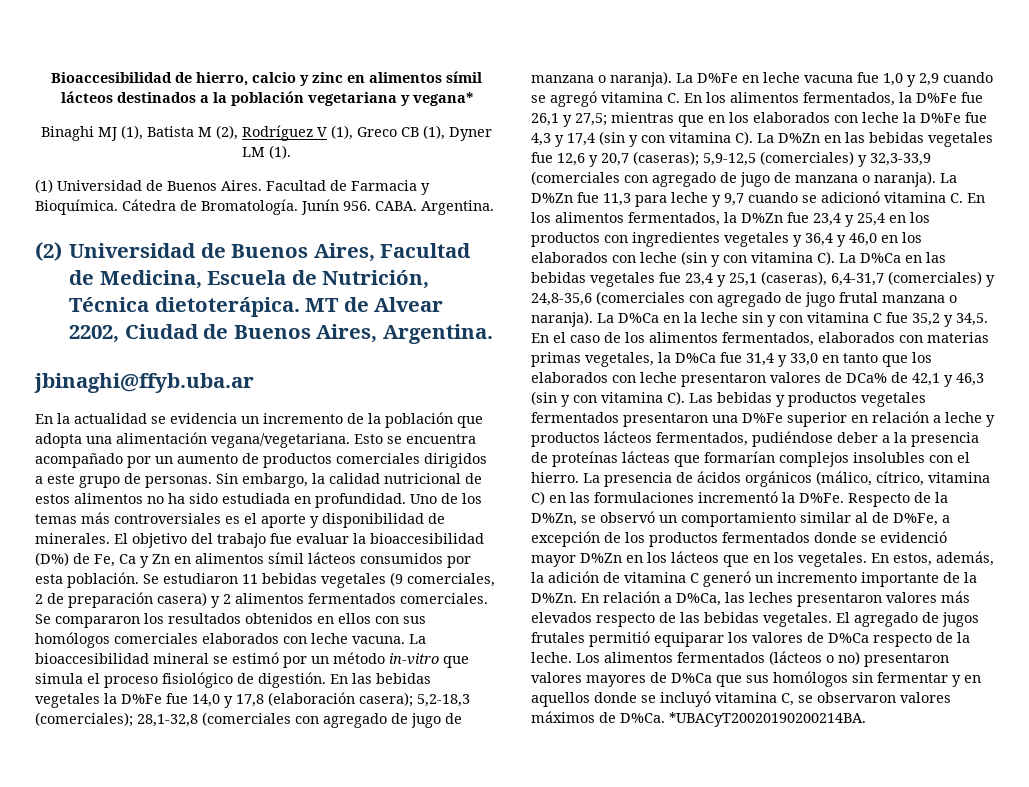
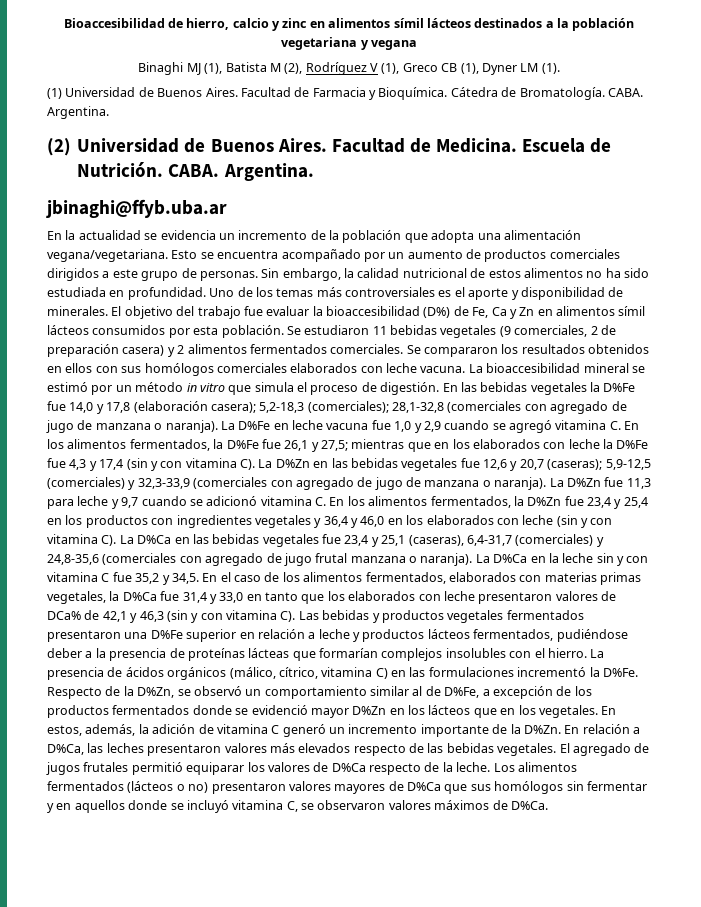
[412,92,473,106] vegana* -> [370,40,417,50] vegana
[301,199,371,215] Junín 956. -> (605, 93) none
[313,243,472,262] [69,270,202,289] Aires, Facultad de Medicina, -> [277,138,518,153] Aires. Facultad de Medicina.
[322,270,430,289] [69,297,444,317] [69,324,378,343] Nutrición, Técnica dietoterápica. MT de Alvear 2202, Ciudad de Buenos Aires, -> [77,162,220,177] Nutrición. CABA.
[389,653,439,665] in-vitro -> [186,383,225,392] in vitro
[162,672,233,688] fisiológico -> (359, 390) none
[669,712,866,727] *UBACyT20020190200214BA. -> (548, 805) none

